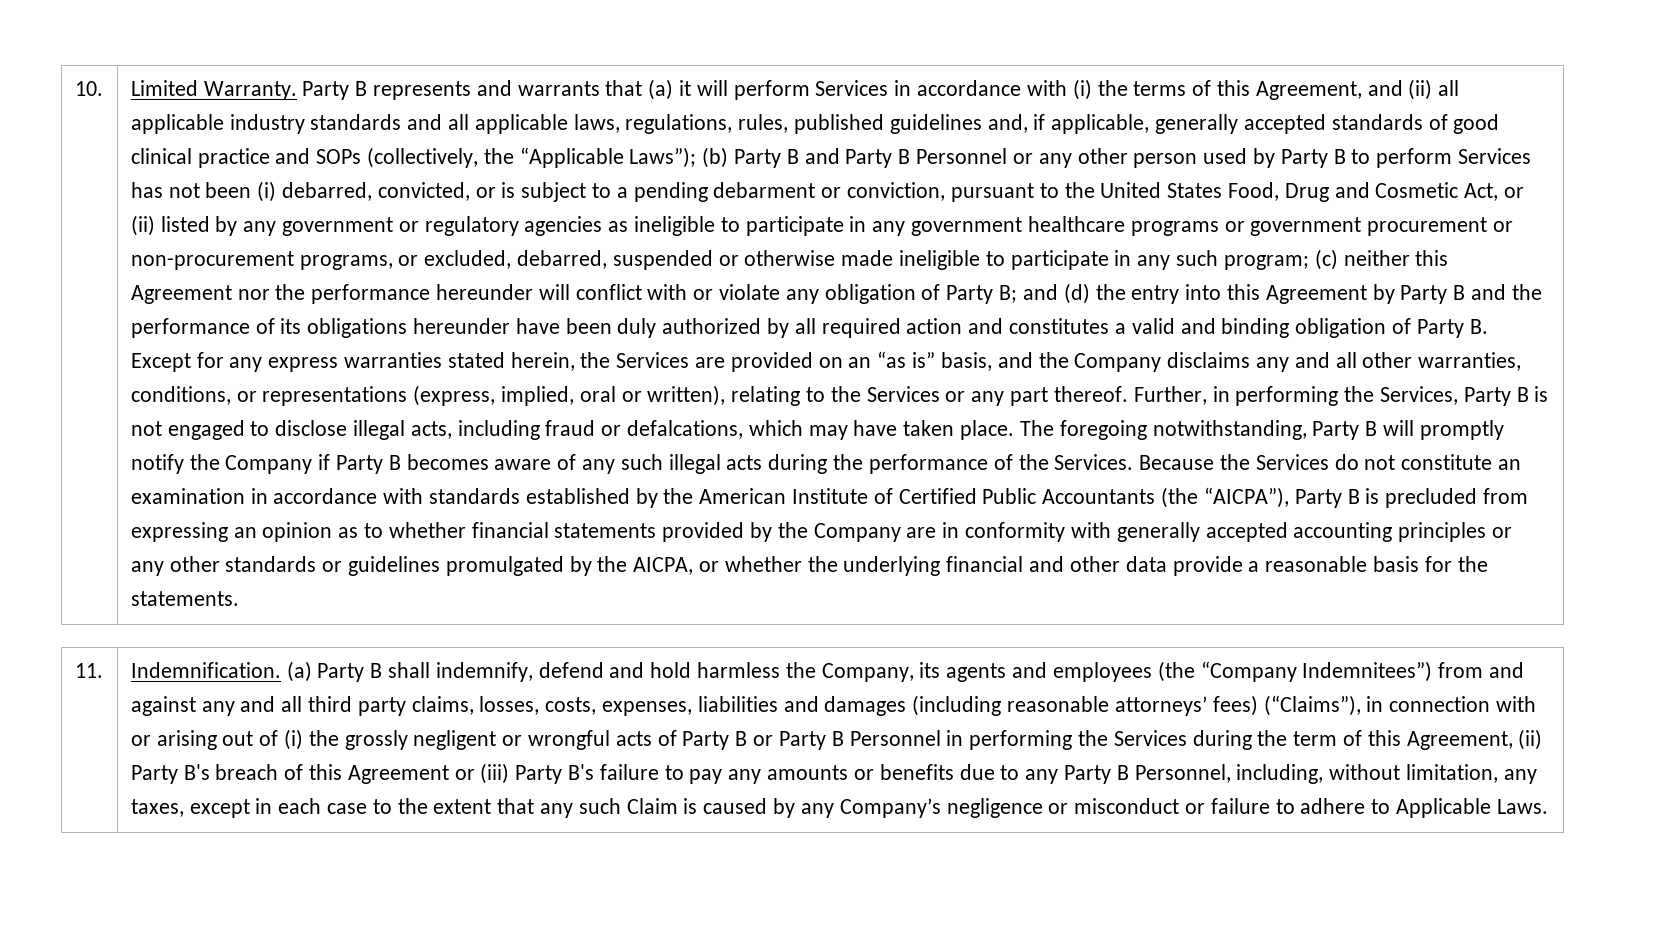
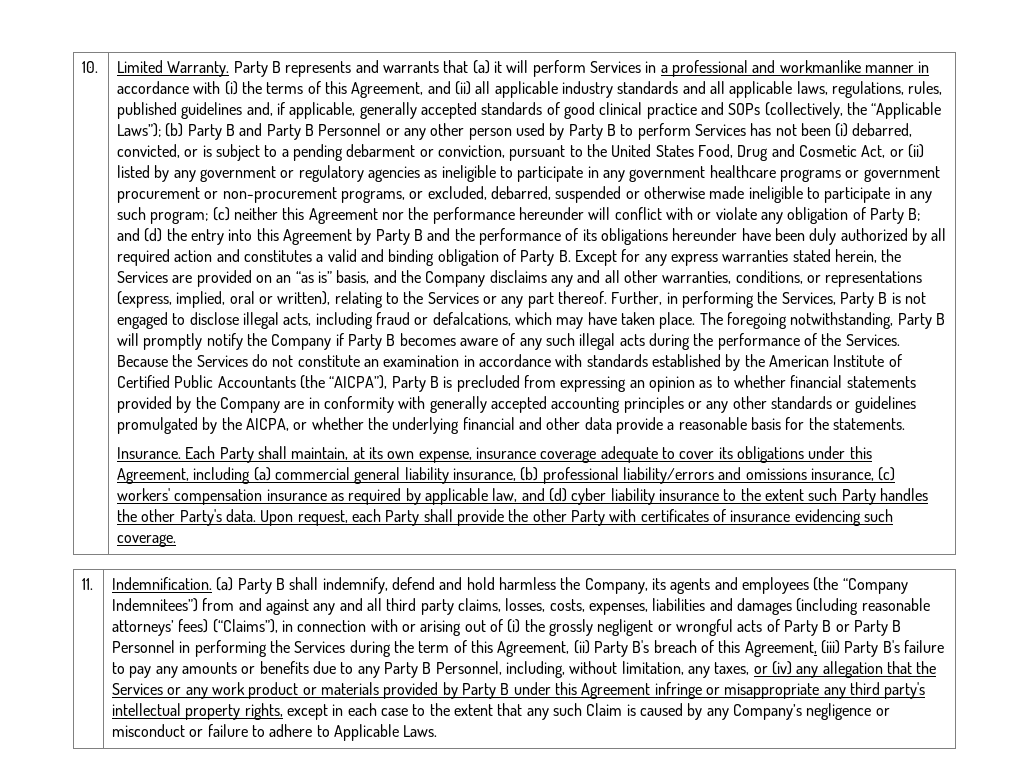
(912, 88) none -> [660,60,930,77] a professional and workmanlike manner in
(239, 598) none -> [117,446,872,463] [117,467,896,484] [117,488,928,505] [117,509,893,526] [117,534,177,547] // Insurance. Each Party shall maintain, at its own expense, insurance coverage adequate to cover its obligations under this Agreement, including (a) commercial general liability insurance, (b) professional liability/errors and omissions insurance, (c) workers' compensation insurance as required by applicable law, and (d) cyber liability insurance to the extent such Party handles the other Party's data. Upon request, each Party shall provide the other Party with certificates of insurance evidencing such coverage.
[347,765,475,784] Agreement or -> [744,641,817,657] Agreement,
(184, 808) none -> [753,661,937,678] [112,682,926,699] [112,703,283,720] or (iv) any allegation that the Services or any work product or materials provided by Party B under this Agreement infringe or misappropriate any third party's intellectual property rights,

